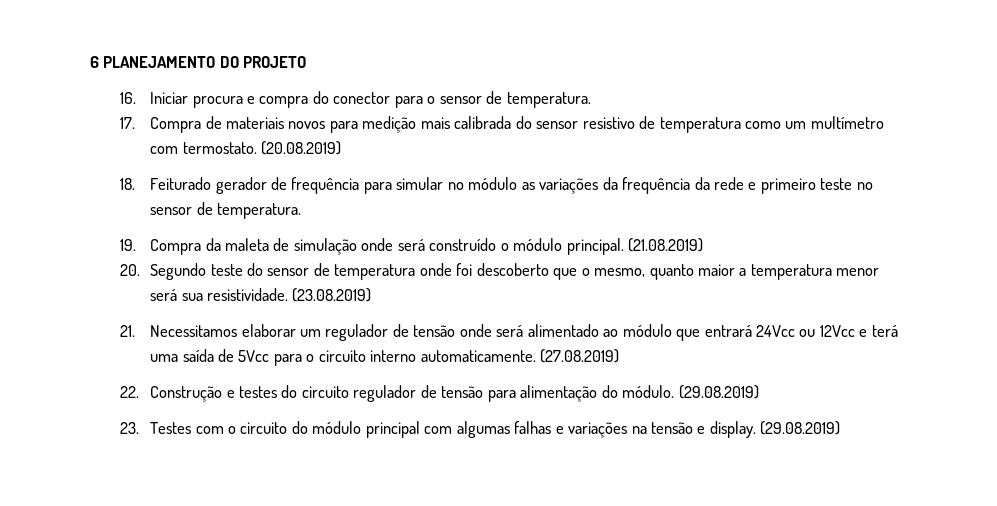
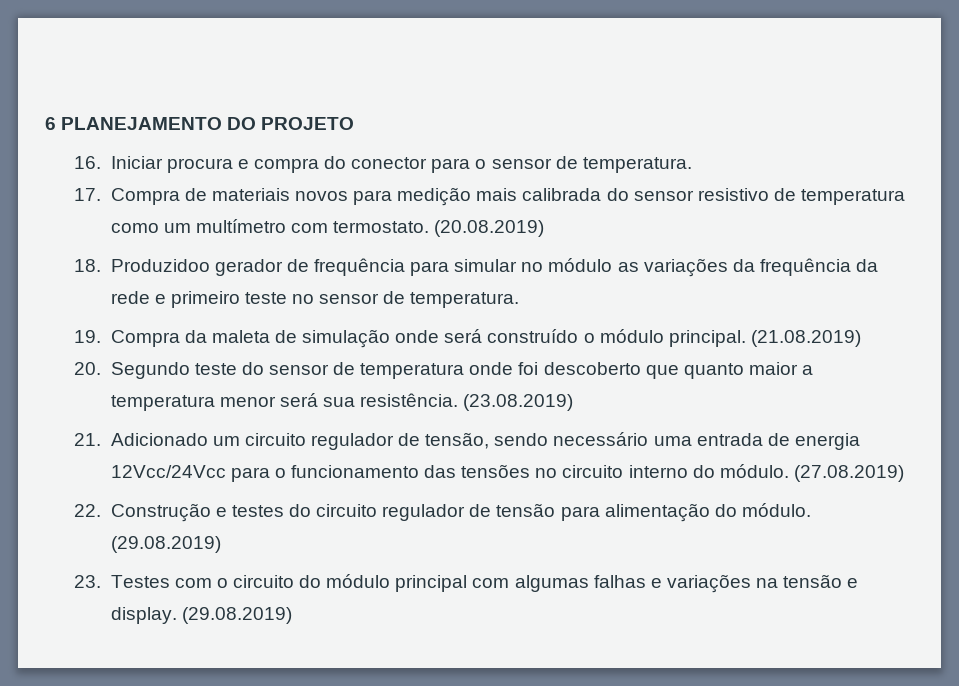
[150,177,212,190] Feiturado -> [110,259,210,272] Produzidoo
[581,268,646,277] o mesmo, -> (679, 372) none
[207,288,289,301] resistividade. -> [360,393,459,407] resistência.
[150,324,898,341] [150,349,536,366] Necessitamos elaborar um regulador de tensão onde será alimentado ao módulo que entrará 24Vcc ou 12Vcc e terá uma saída de 5Vcc para o circuito interno automaticamente. -> [110,432,861,450] [110,464,789,482] Adicionado um circuito regulador de tensão, sendo necessário uma entrada de energia 12Vcc/24Vcc para o funcionamento das tensões no circuito interno do módulo.

